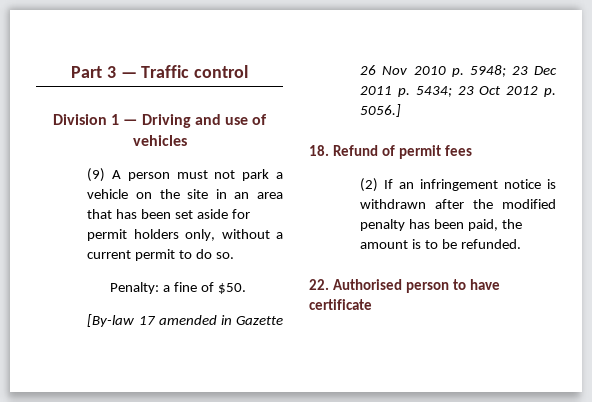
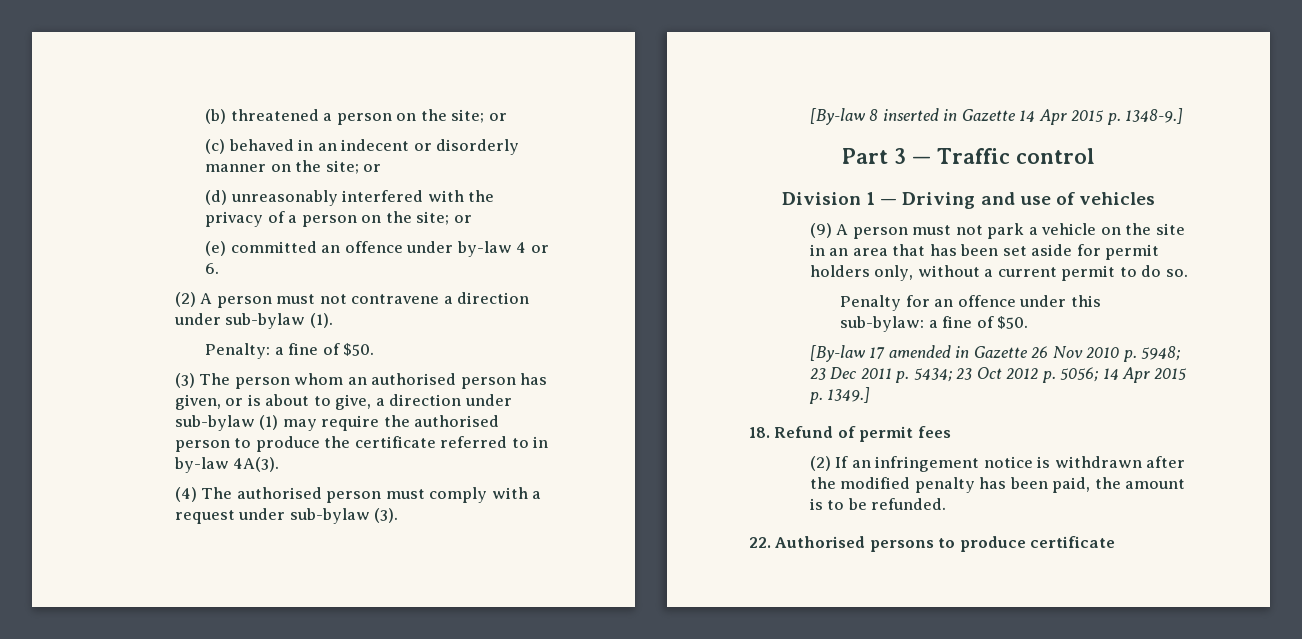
(70, 72) none -> [205,109,507,125] [205,139,520,155] [205,160,382,174] [205,190,495,206] [205,211,472,227] [205,241,549,257] [205,263,220,274] [174,292,530,308] [173,313,333,329] [205,343,375,359] [174,373,548,389] [174,394,512,410] [174,415,500,431] [174,436,549,452] [173,457,280,473] [174,487,542,503] [174,508,399,524] [809,108,1184,125] (b) threatened a person on the site; or // (c) behaved in an indecent or disorderly manner on the site; or // (d) unreasonably interfered with the privacy of a person on the site; or // (e) committed an offence under by-law 4 or 6. // (2) A person must not contravene a direction under sub-bylaw (1). // Penalty: a fine of $50. // (3) The person whom an authorised person has given, or is about to give, a direction under sub-bylaw (1) may require the authorised person to produce the certificate referred to in by-law 4A(3). // (4) The authorised person must comply with a request under sub-bylaw (3). // [By-law 8 inserted in Gazette 14 Apr 2015 p. 1348-9.] //
[110,282,160,294] Penalty: -> [840,295,1101,311] [840,316,925,332] Penalty for an offence under this sub-bylaw:
[360,104,402,117] 5056.] -> [1060,367,1188,383] [808,387,871,404] 5056; 14 Apr 2015 p. 1349.]
[405,279,500,293] person to have -> [869,536,1026,552] persons to produce

